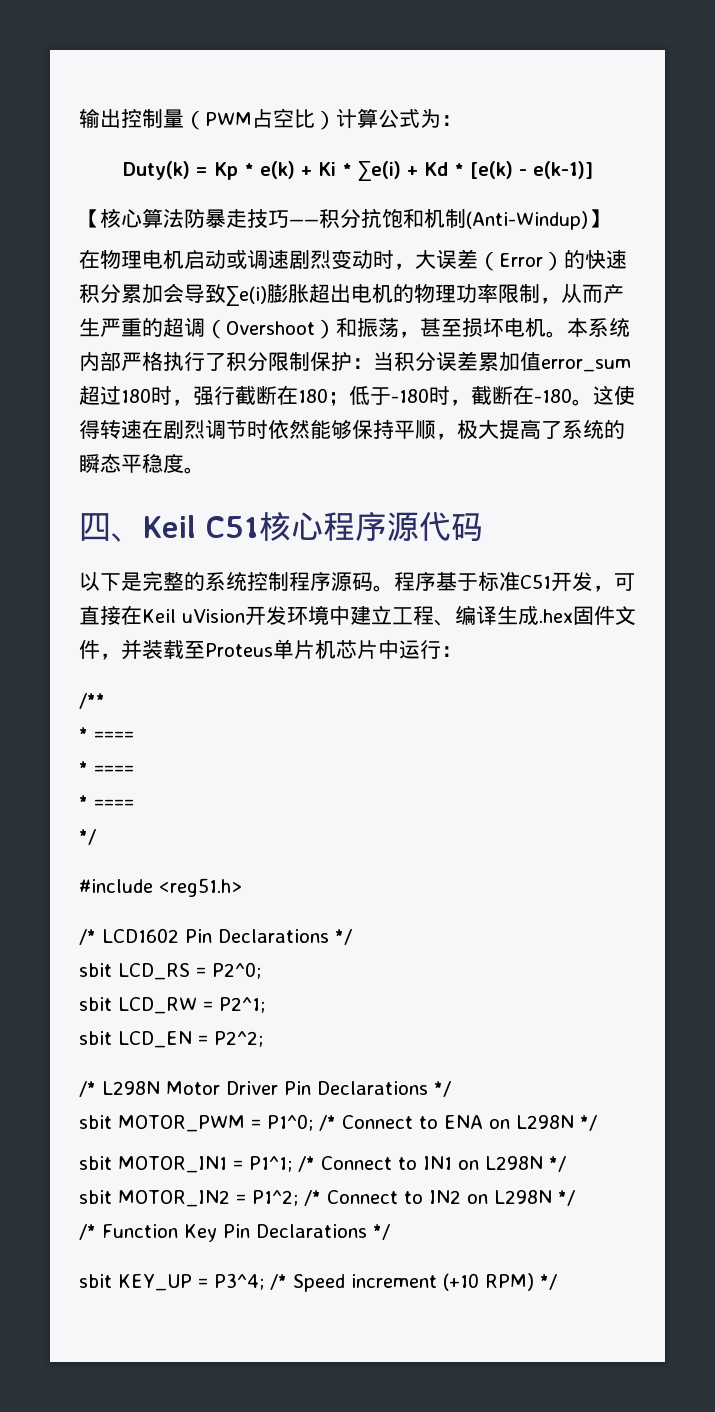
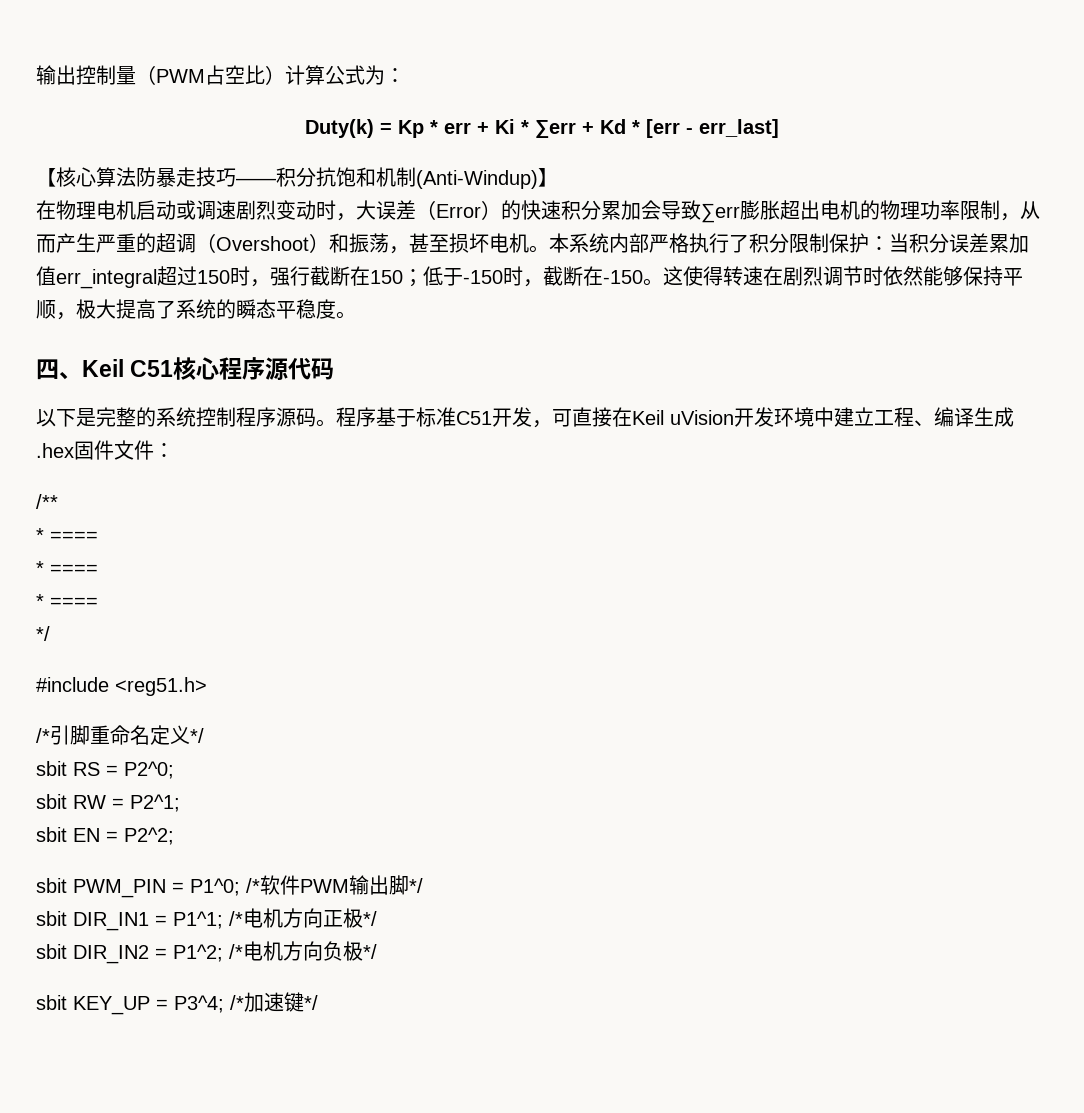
[259,161,295,179] e(k) -> [444,122,471,134] err
[357,161,401,181] ∑e(i) -> [535,120,576,138] ∑err
[469,161,593,179] [e(k) - e(k-1)] -> [646,119,779,138] [err - err_last]
[226,286,267,306] ∑e(i) -> [701,203,740,223] ∑err
[541,359,631,372] [79,386,151,406] error_sum超过180 -> [56,266,230,289] err_integral超过150
[298,386,429,406] 180；低于-180 -> [370,266,503,287] 150；低于-150
[534,388,572,403] -180 -> [603,270,643,284] -150
[100,639,441,660] ，并装载至Proteus单片机芯片中运行 -> (154, 450) none
[102,928,352,945] [79,963,190,980] LCD1602 Pin Declarations */ // sbit LCD_RS -> [50,725,204,745] [36,761,100,776] 引脚重命名定义*/ // sbit RS
[118,997,197,1014] LCD_RW -> [73,795,106,809] RW
[118,1031,192,1048] LCD_EN -> [73,828,100,842] EN
[79,1081,451,1097] [79,1114,597,1132] [79,1156,566,1173] [79,1190,575,1207] [79,1224,367,1242] /* L298N Motor Driver Pin Declarations */ // sbit MOTOR_PWM = P1^0; /* Connect to ENA on L298N */ // sbit MOTOR_IN1 = P1^1; /* Connect to IN1 on L298N */ // sbit MOTOR_IN2 = P1^2; /* Connect to IN2 on L298N */ // /* Function Key Pin Declarations -> [36,875,423,898] [36,908,377,931] [36,941,363,964] sbit PWM_PIN = P1^0; /*软件PWM输出脚*/ // sbit DIR_IN1 = P1^1; /*电机方向正极*/ // sbit DIR_IN2 = P1^2; /*电机方向负极
[293,1273,534,1292] Speed increment (+10 RPM) -> [244,992,304,1012] 加速键

